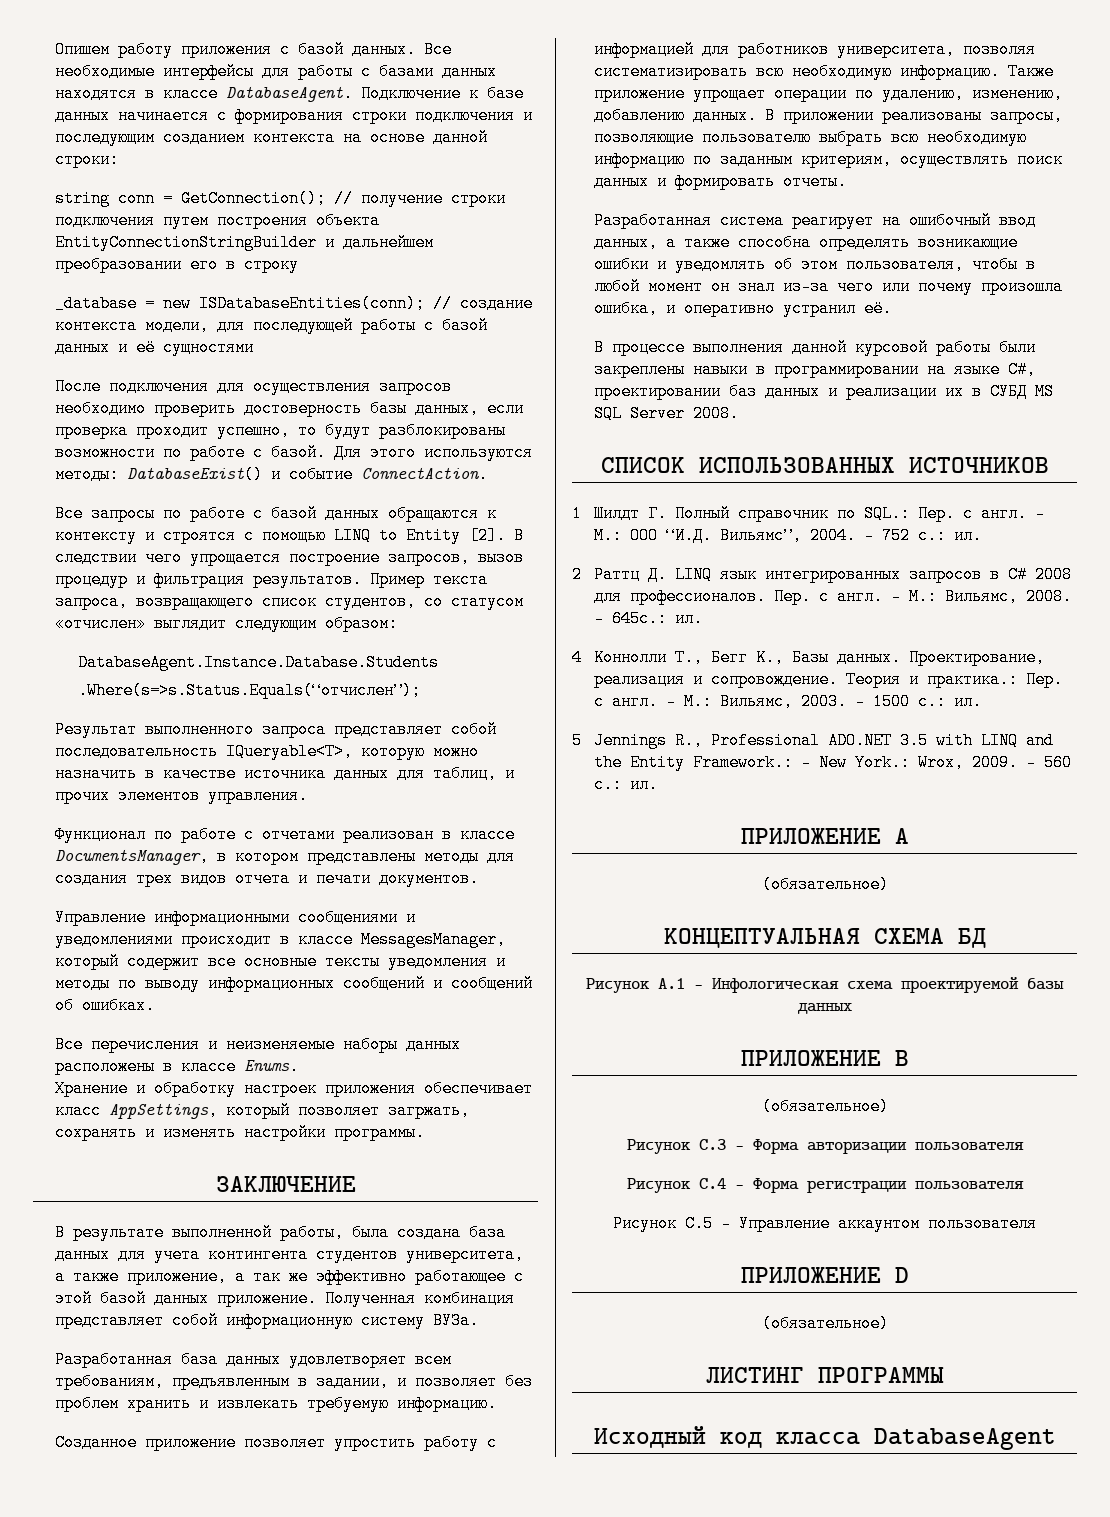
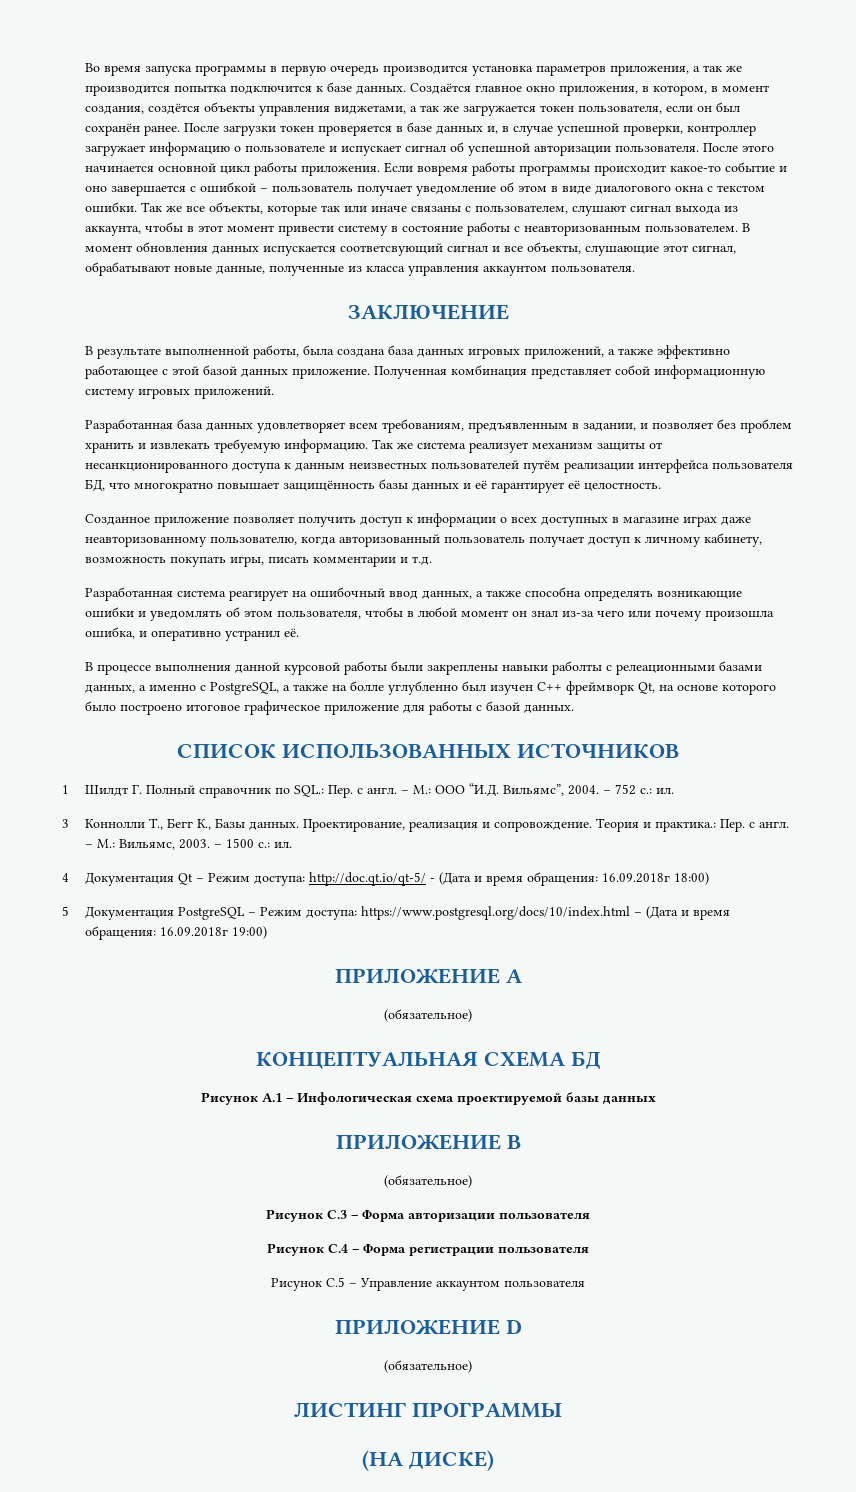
[55,41,452,58] [55,64,497,80] [55,85,524,102] [55,108,533,124] [55,130,488,146] [55,151,120,168] [55,190,506,207] [55,213,380,229] [55,234,434,251] [55,257,299,273] [55,295,533,312] [55,317,488,334] [55,340,254,356] [55,379,452,395] [55,400,524,417] [55,422,506,439] [55,444,533,461] [55,466,489,483] [55,506,497,522] [55,527,524,544] [55,549,524,566] [55,571,488,588] [55,593,524,610] [55,615,399,632] [77,654,439,671] [77,682,421,699] [55,722,497,738] [55,743,479,760] [55,765,515,782] [55,787,309,804] [55,827,515,843] [55,848,515,865] [55,870,480,887] [55,910,416,926] [55,931,507,948] [55,954,506,970] [55,976,533,992] [55,997,156,1014] [55,1037,461,1053] [55,1058,300,1075] [55,1081,533,1097] [55,1102,471,1119] [55,1124,426,1141] Опишем работу приложения с базой данных. Все необходимые интерфейсы для работы с базами данных находятся в классе DatabaseAgent. Подключение к базе данных начинается с формирования строки подключения и последующим созданием контекста на основе данной строки: // string conn = GetConnection(); // получение строки подключения путем построения объекта EntityConnectionStringBuilder и дальнейшем преобразовании его в строку // _database = new ISDatabaseEntities(conn); // создание контекста модели, для последующей работы с базой данных и её сущностями // После подключения для осуществления запросов необходимо проверить достоверность базы данных, если проверка проходит успешно, то будут разблокированы возможности по работе с базой. Для этого используются методы: DatabaseExist() и событие ConnectAction. // Все запросы по работе с базой данных обращаются к контексту и строятся с помощью LINQ to Entity [2]. В следствии чего упрощается построение запросов, вызов процедур и фильтрация результатов. Пример текста запроса, возвращающего список студентов, со статусом «отчислен» выглядит следующим образом: // DatabaseAgent.Instance.Database.Students // .Where(s=>s.Status.Equals(“отчислен”); // Результат выполненного запроса представляет собой последовательность IQueryable<T>, которую можно назначить в качестве источника данных для таблиц, и прочих элементов управления. // Функционал по работе с отчетами реализован в классе DocumentsManager, в котором представлены методы для создания трех видов отчета и печати документов. // Управление информационными сообщениями и уведомлениями происходит в классе MessagesManager, который содержит все основные тексты уведомления и методы по выводу информационных сообщений и сообщений об ошибках. // Все перечисления и неизменяемые наборы данных расположены в классе Enums. // Хранение и обработку настроек приложения обеспечивает класс AppSettings, который позволяет загржать, сохранять и изменять настройки программы. -> [84,63,742,76] [84,82,769,96] [84,102,740,116] [84,122,756,136] [84,142,774,156] [84,162,787,176] [84,182,765,196] [84,202,738,216] [84,222,750,236] [84,242,736,256] [84,262,635,276] Во время запуска программы в первую очередь производится установка параметров приложения, а так же производится попытка подключится к базе данных. Создаётся главное окно приложения, в котором, в момент создания, создётся объекты управления виджетами, а так же загружается токен пользователя, если он был сохранён ранее. После загрузки токен проверяется в базе данных и, в случае успешной проверки, контроллер загружает информацию о пользователе и испускает сигнал об успешной авторизации пользователя. После этого начинается основной цикл работы приложения. Если вовремя работы программы происходит какое-то событие и оно завершается с ошибкой – пользователь получает уведомление об этом в виде диалогового окна с текстом ошибки. Так же все объекты, которые так или иначе связаны с пользователем, слушают сигнал выхода из аккаунта, чтобы в этот момент привести систему в состояние работы с неавторизованным пользователем. В момент обновления данных испускается соответсвующий сигнал и все объекты, слушающие этот сигнал, обрабатывают новые данные, полученные из класса управления аккаунтом пользователя.
[118,1246,525,1263] [55,1268,308,1285] для учета контингента студентов университета, а также приложение, а так же -> [467,346,653,359] игровых приложений, а также
[433,1312,480,1329] ВУЗа. -> [137,386,274,399] игровых приложений.
[55,1435,497,1451] [594,41,1036,58] [594,63,1054,80] [594,85,1064,102] [594,107,1064,124] [594,130,1027,146] [594,151,1063,168] [594,173,848,190] // Созданное приложение позволяет упростить работу с информацией для работников университета, позволяя систематизировать всю необходимую информацию. Также приложение упрощает операции по удалению, изменению, добавлению данных. В приложении реализованы запросы, позволяющие пользователю выбрать всю необходимую информацию по заданным критериям, осуществлять поиск данных и формировать отчеты. -> [371,439,662,453] [84,459,793,473] [84,479,661,493] [84,513,751,527] [84,533,762,547] [84,556,432,567] Так же система реализует механизм защиты от несанкционированного доступа к данным неизвестных пользователей путём реализации интерфейса пользователя БД, что многократно повышает защищённость базы данных и её гарантирует её целостность. // Созданное приложение позволяет получить доступ к информации о всех доступных в магазине играх даже неавторизованному пользователю, когда авторизованный пользователь получает доступ к личному кабинету, возможность покупать игры, писать комментарии и т.д.
[756,361,1037,378] [594,383,1055,400] [594,405,740,422] в программировании на языке C#, проектировании баз данных и реализации их в СУБД MS SQL Server 2008. -> [551,661,762,675] [84,681,776,695] [84,701,574,715] раболты с релеационными базами данных, а именно с PostgreSQL, а также на болле углубленно был изучен C++ фреймворк Qt, на основе которого было построено итоговое графическое приложение для работы с базой данных.
[572,566,1073,583] [594,588,1073,605] [594,610,704,627] [572,649,582,666] 2 Раттц Д. LINQ язык интегрированных запросов в C# 2008 для профессионалов. Пер. с англ. – М.: Вильямс, 2008. – 645с.: ил. // 4 -> [62,819,69,828] 3
[572,732,1055,749] [594,754,1073,771] [594,776,659,793] 5 Jennings R., Professional ADO.NET 3.5 with LINQ and the Entity Framework.: – New York.: Wrox, 2009. – 560 c.: ил. -> [62,872,709,886] [62,906,730,920] [84,926,267,940] 4 Документация Qt – Режим доступа: http://doc.qt.io/qt-5/ - (Дата и время обращения: 16.09.2018г 18:00) // 5 Документация PostgreSQL – Режим доступа: https://www.postgresql.org/docs/10/index.html – (Дата и время обращения: 16.09.2018г 19:00)
[593,1426,1056,1450] Исходный код класса DatabaseAgent -> [362,1450,494,1471] (НА ДИСКЕ)

